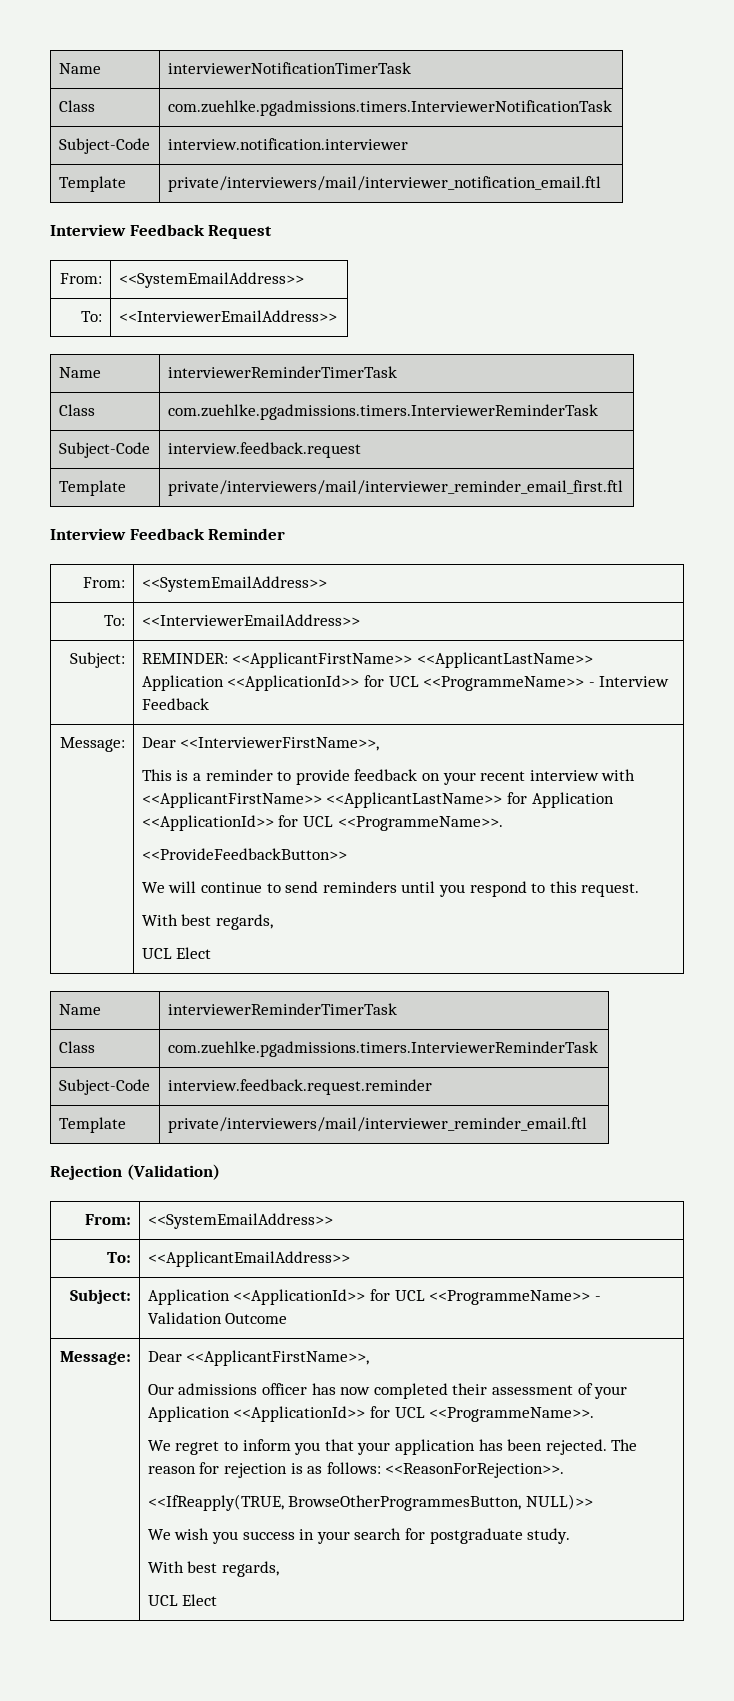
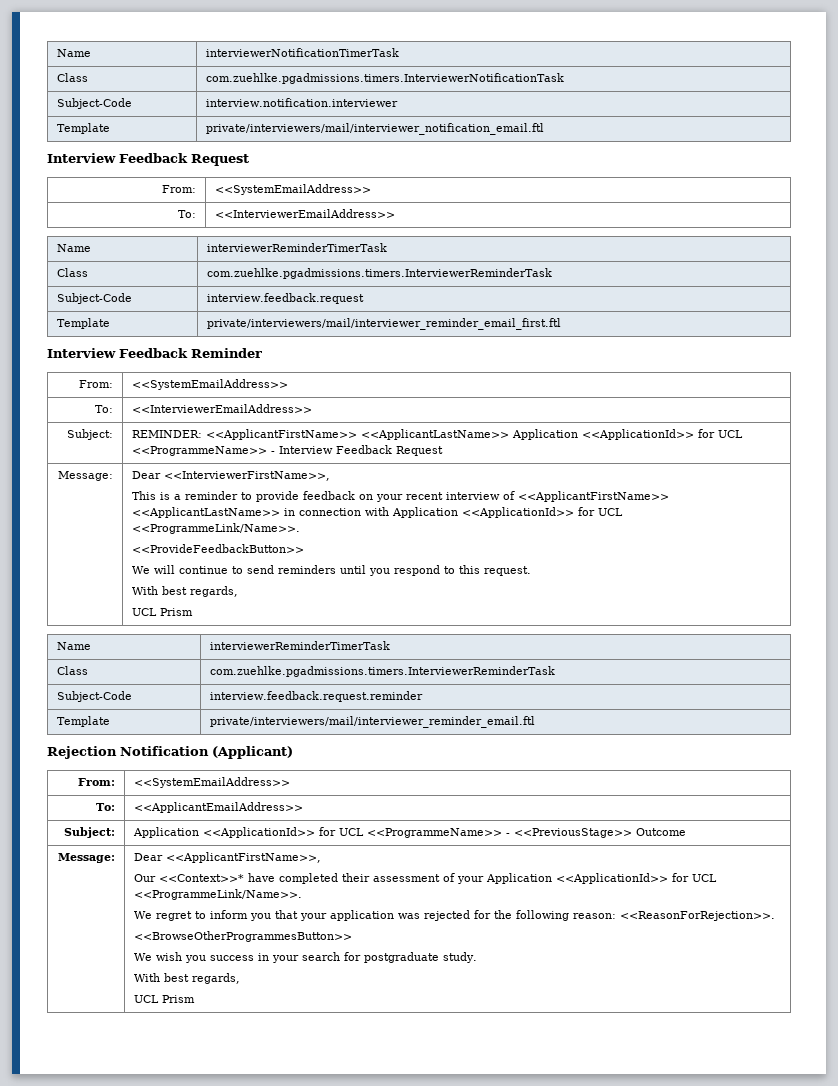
(209, 704) none -> [395,446,443,456] Request
[601,769,636,781] [141,792,614,808] [141,815,503,831] with <<ApplicantFirstName>> <<ApplicantLastName>> for Application <<ApplicationId>> for UCL <<ProgrammeName>>. -> [502,491,669,502] [131,507,623,518] [131,523,300,534] of <<ApplicantFirstName>> <<ApplicantLastName>> in connection with Application <<ApplicationId>> for UCL <<ProgrammeLink/Name>>.
[176,947,212,959] Elect -> [159,608,193,616] Prism
[126,1164,220,1180] (Validation) -> [120,746,293,759] Notification (Applicant)
[147,1312,222,1324] Validation -> [513,828,632,838] <<PreviousStage>>
[178,1383,371,1395] admissions officer has now -> [158,873,275,882] <<Context>>* have
[429,1407,595,1422] <<ProgrammeName>>. -> [133,889,302,900] <<ProgrammeLink/Name>>.
[478,1439,638,1455] [147,1462,565,1478] [147,1494,593,1511] has been rejected. The reason for rejection is as follows: <<ReasonForRejection>>. // <<IfReapply(TRUE, BrowseOtherProgrammesButton, NULL)>> -> [397,910,775,921] [133,931,352,942] was rejected for the following reason: <<ReasonForRejection>>. // <<BrowseOtherProgrammesButton>>
[182,1594,218,1606] Elect -> [161,995,195,1003] Prism

